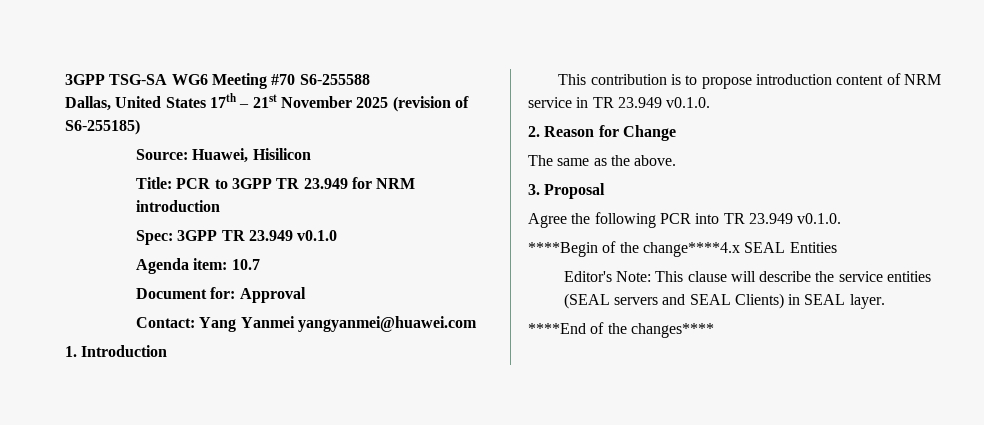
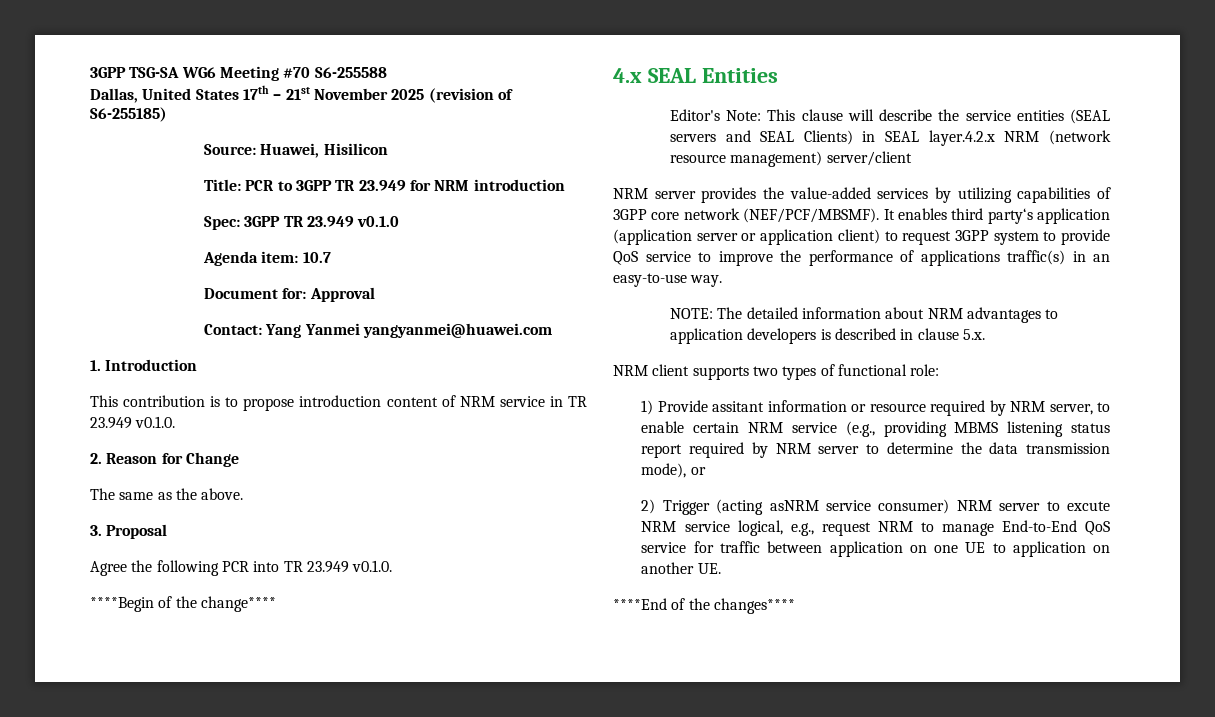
[642,242,740,257] change****4.x -> [200,596,276,612] [613,68,642,83] change**** // 4.x
[849,294,885,309] layer. -> [928,130,1111,146] [669,151,912,167] [613,187,1111,203] [613,208,1110,224] [613,229,1110,245] [613,250,1110,266] [613,273,723,287] [669,307,1059,323] [669,328,985,344] [613,364,940,380] [641,400,1110,416] [641,421,1110,437] [641,442,1110,458] [641,463,706,478] [641,499,1110,515] [641,520,1110,536] [641,541,1110,557] [641,562,721,574] layer.4.2.x NRM (network resource management) server/client // NRM server provides the value-added services by utilizing capabilities of 3GPP core network (NEF/PCF/MBSMF). It enables third party‘s application (application server or application client) to request 3GPP system to provide QoS service to improve the performance of applications traffic(s) in an easy-to-use way. // NOTE: The detailed information about NRM advantages to application developers is described in clause 5.x. // NRM client supports two types of functional role: // 1) Provide assitant information or resource required by NRM server, to enable certain NRM service (e.g., providing MBMS listening status report required by NRM server to determine the data transmission mode), or // 2) Trigger (acting asNRM service consumer) NRM server to excute NRM service logical, e.g., request NRM to manage End-to-End QoS service for traffic between application on one UE to application on another UE.

